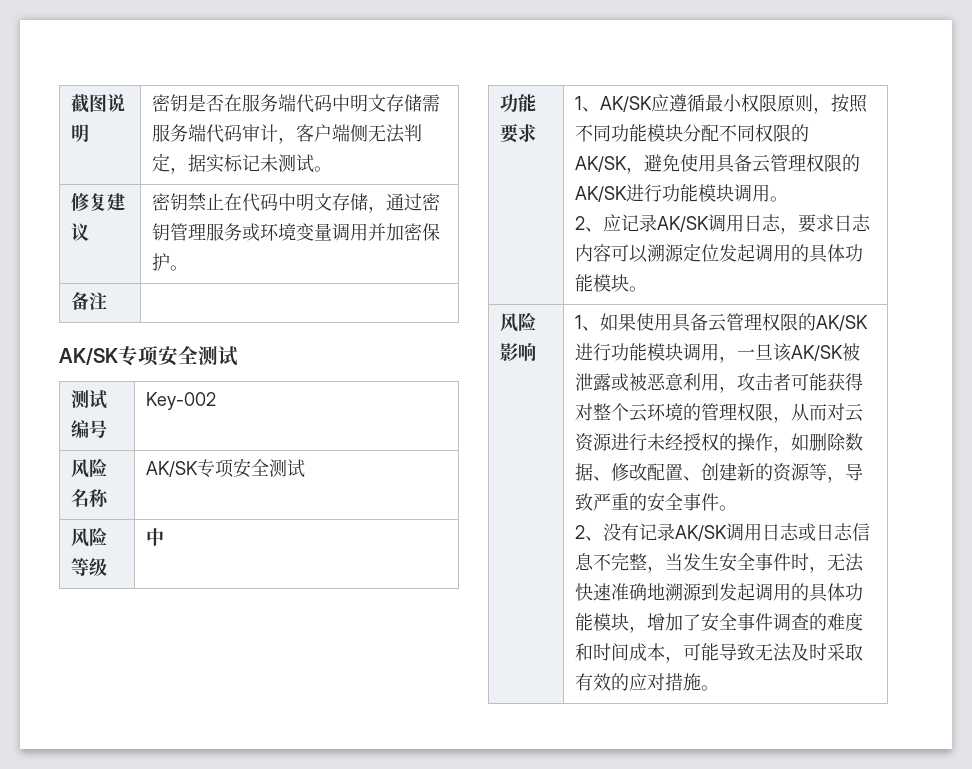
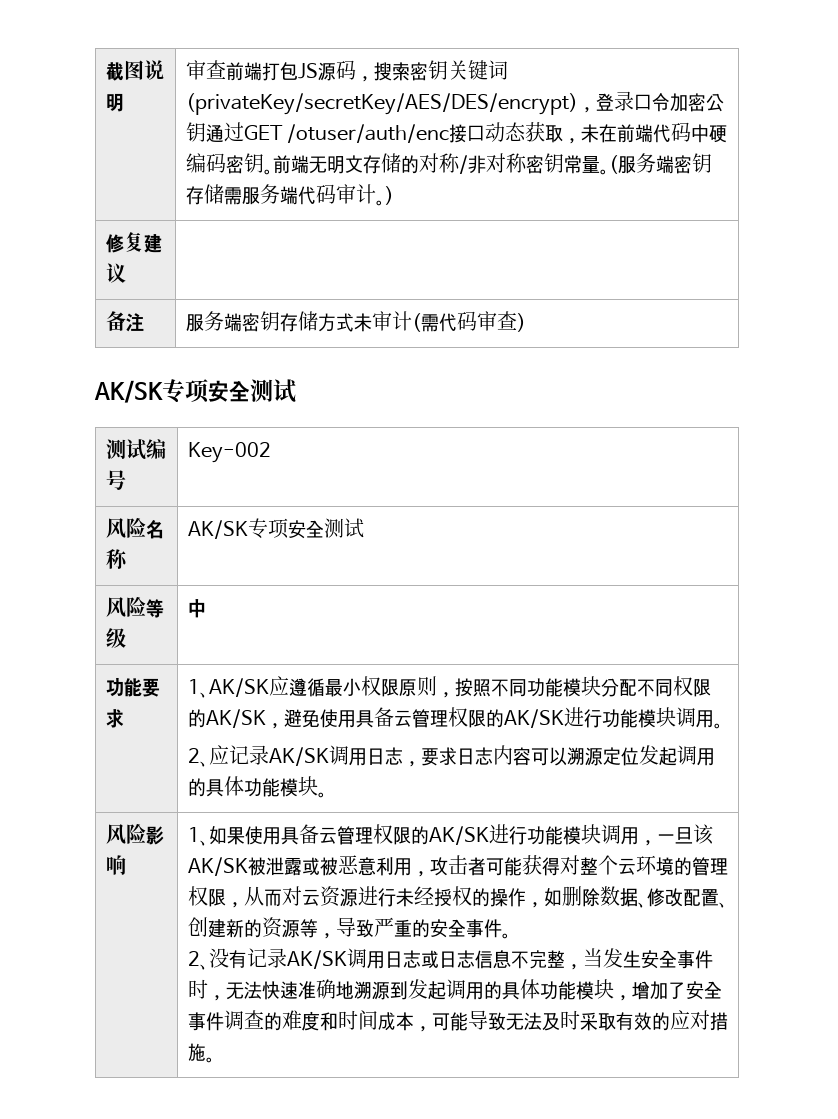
[152,94,441,113] [152,124,423,144] [152,153,333,174] 密钥是否在服务端代码中明文存储需服务端代码审计，客户端侧无法判定，据实标记未测试。 -> [185,60,508,82] [185,91,724,115] [185,122,728,144] [185,153,712,175] [185,184,394,206] 审查前端打包JS源码，搜索密钥关键词(privateKey/secretKey/AES/DES/encrypt)，登录口令加密公钥通过GET /otuser/auth/enc接口动态获取，未在前端代码中硬编码密钥。前端无明文存储的对称/非对称密钥常量。(服务端密钥存储需服务端代码审计。)
[152,193,441,213] [152,223,441,241] [152,253,189,271] [71,292,108,310] 密钥禁止在代码中明文存储，通过密钥管理服务或环境变量调用并加密保护。 // 备注 | -> [105,311,144,332] [185,311,526,332] // 备注 | 服务端密钥存储方式未审计(需代码审查)

